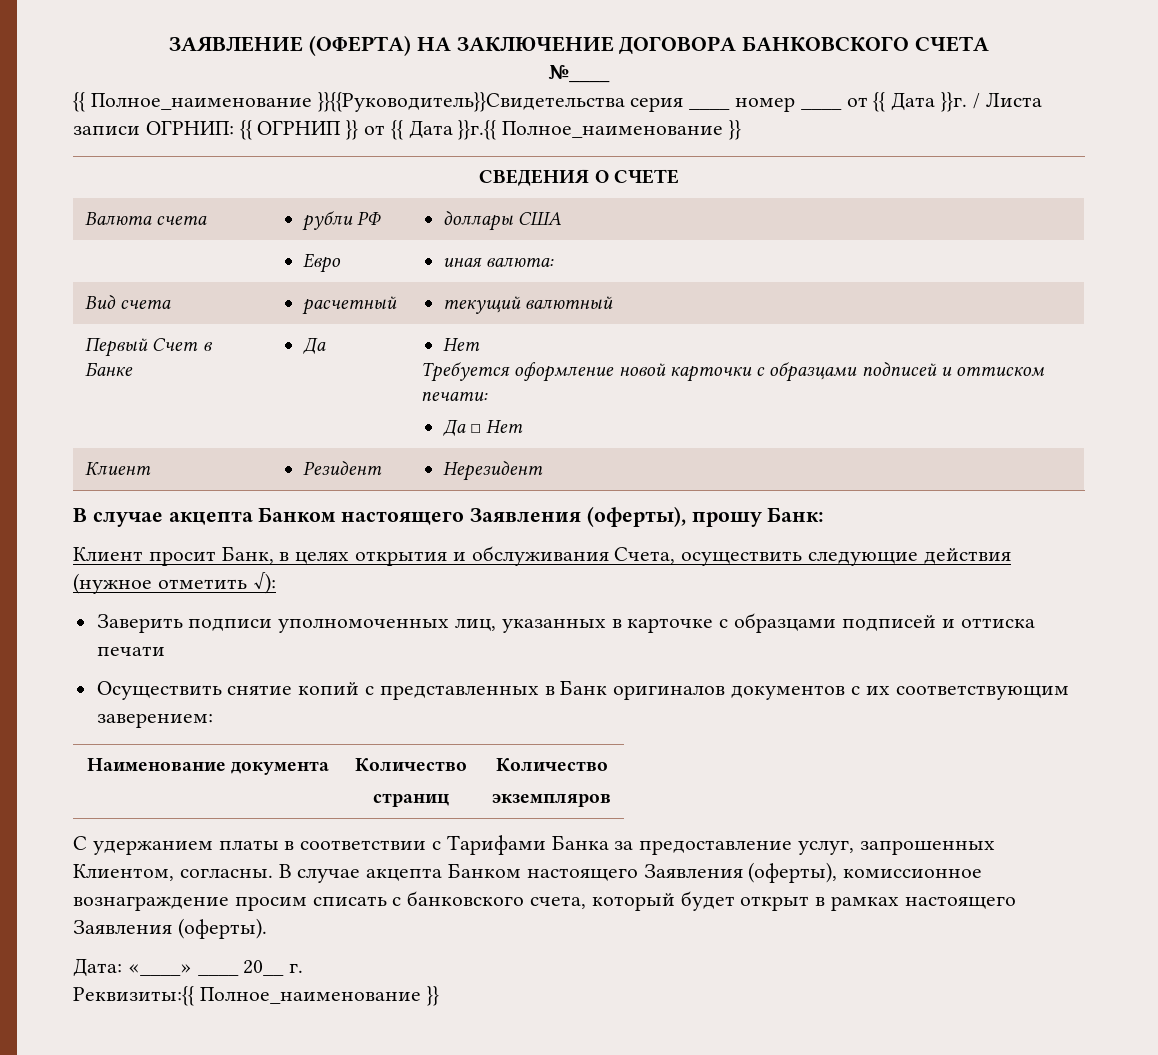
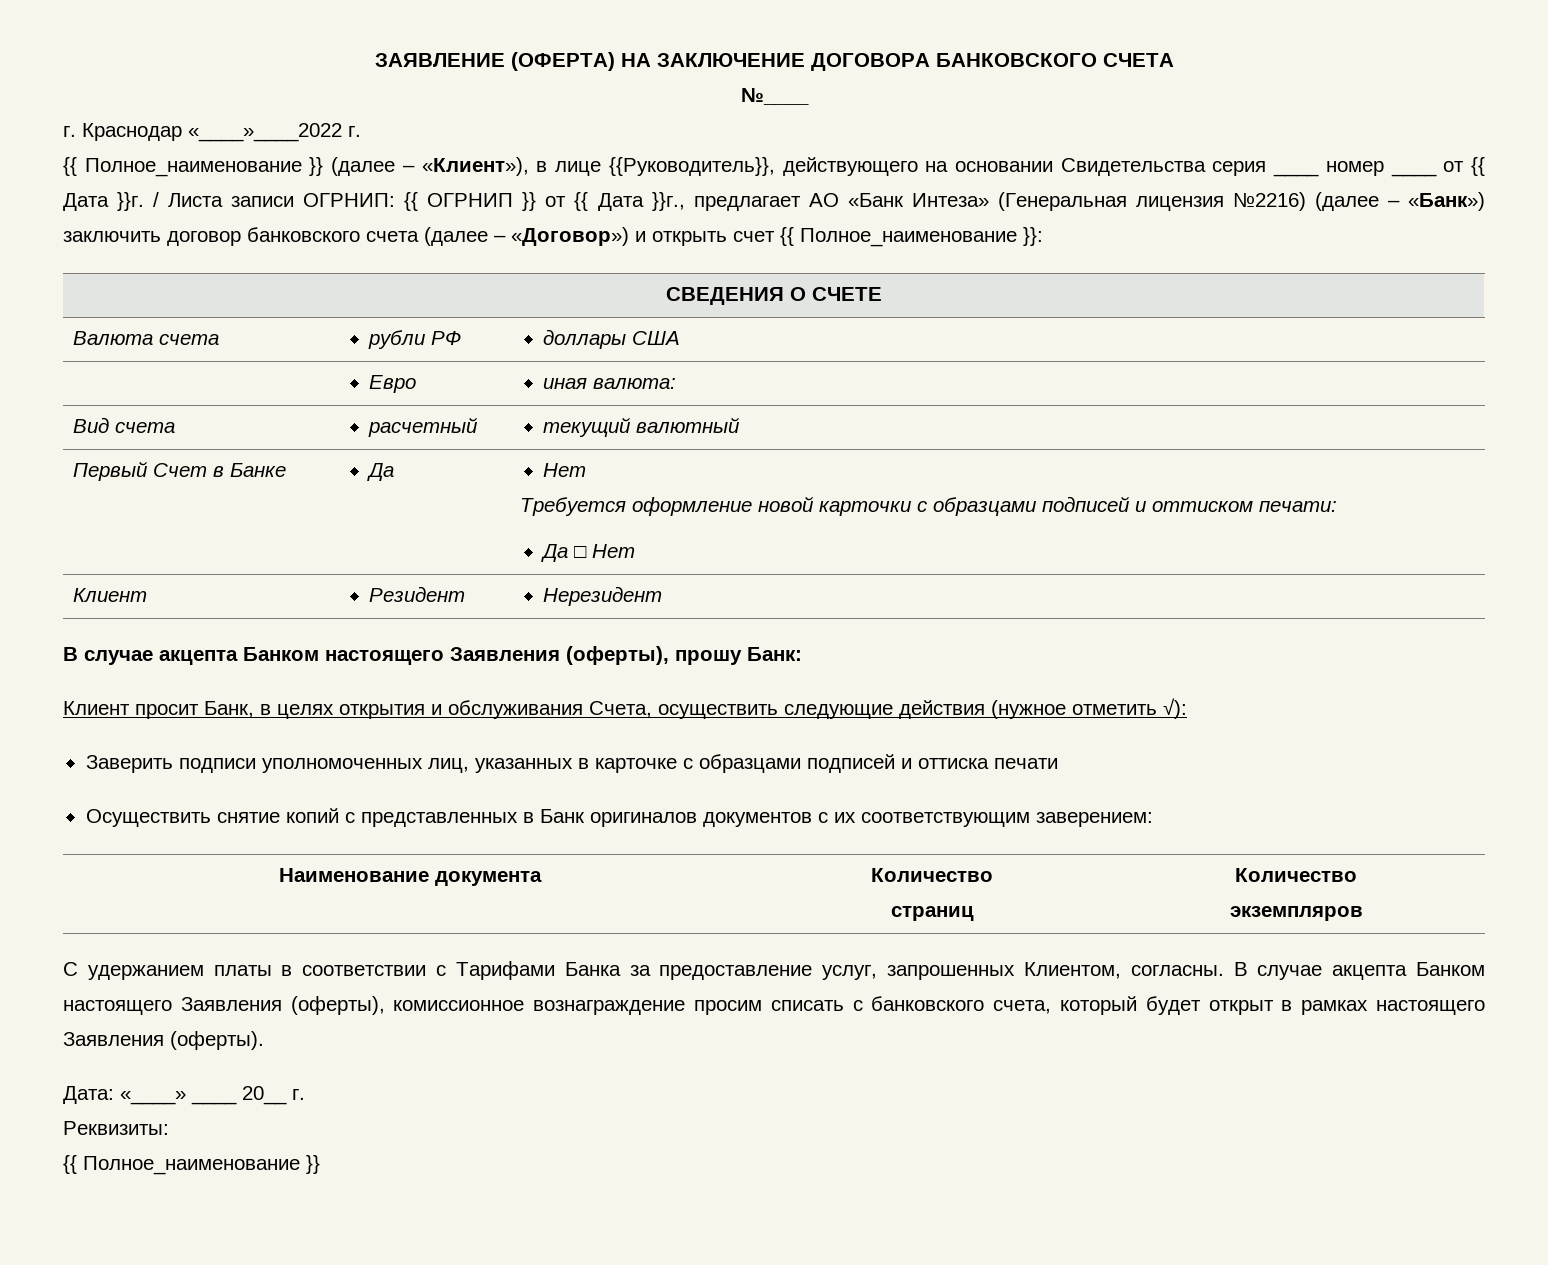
[73,92,625,112] {{ Полное_наименование }}{{Руководитель}}Свидетельства -> [63,123,361,142] [63,157,1206,177] г. Краснодар «____»____2022 г. // {{ Полное_наименование }} (далее – «Клиент»), в лице {{Руководитель}}, действующего на основании Свидетельства
[458,120,742,140] }}г.{{ Полное_наименование }} -> [651,192,1485,211] [63,227,1043,247] }}г., предлагает АО «Банк Интеза» (Генеральная лицензия №2216) (далее – «Банк») заключить договор банковского счета (далее – «Договор») и открыть счет {{ Полное_наименование }}:
[73,986,194,1006] Реквизиты:{{ -> [63,1121,169,1135] [63,1155,77,1174] Реквизиты: // {{

